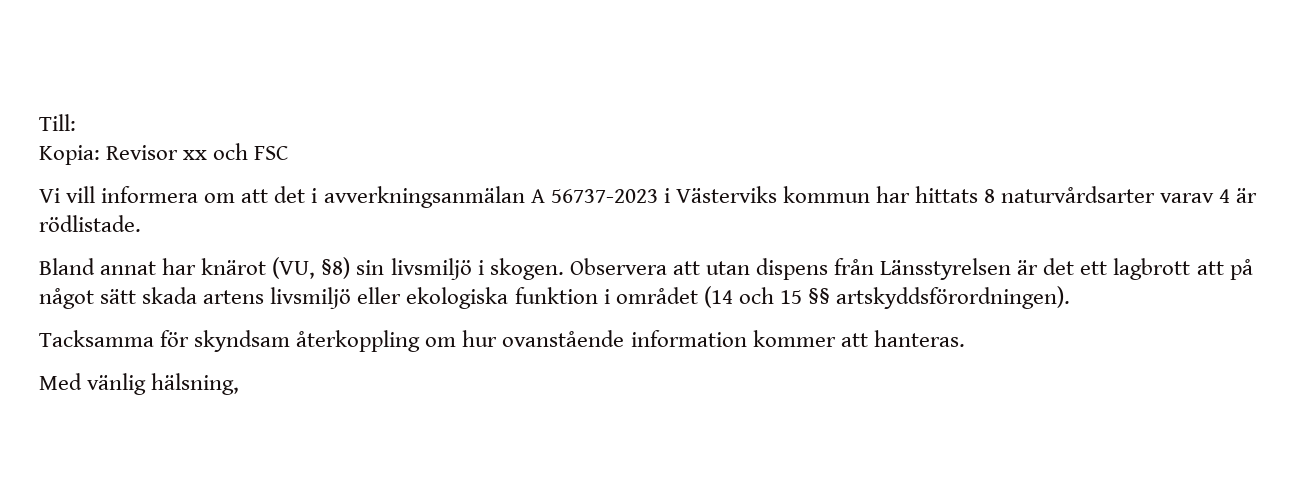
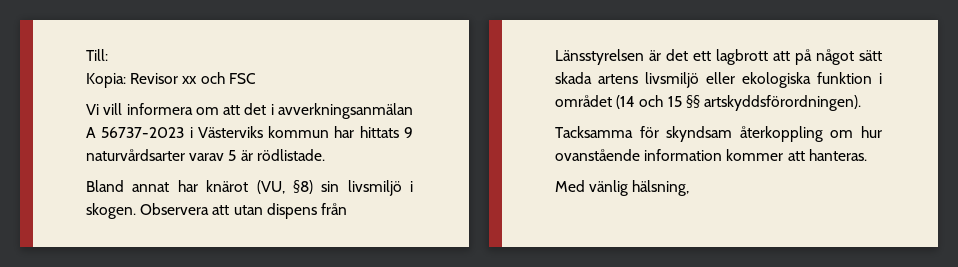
[984,189,996,203] 8 -> [403,127,413,138] 9
[1219,189,1231,203] 4 -> [228,150,237,161] 5

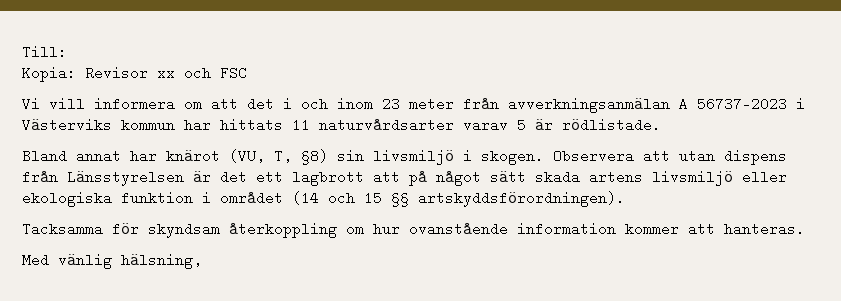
(274, 109) none -> [301,97,499,111] och inom 23 meter från
[403,127,413,138] 9 -> [292,118,310,132] 11
(285, 187) none -> [274,149,292,163] T,

